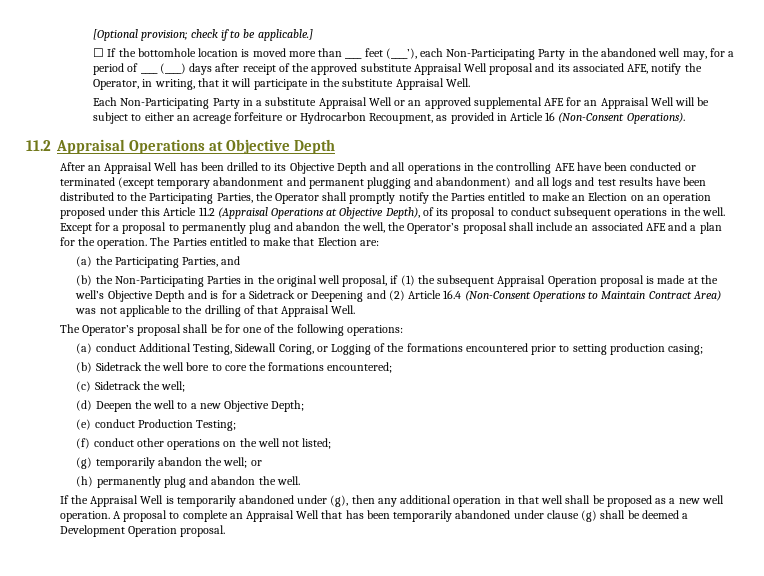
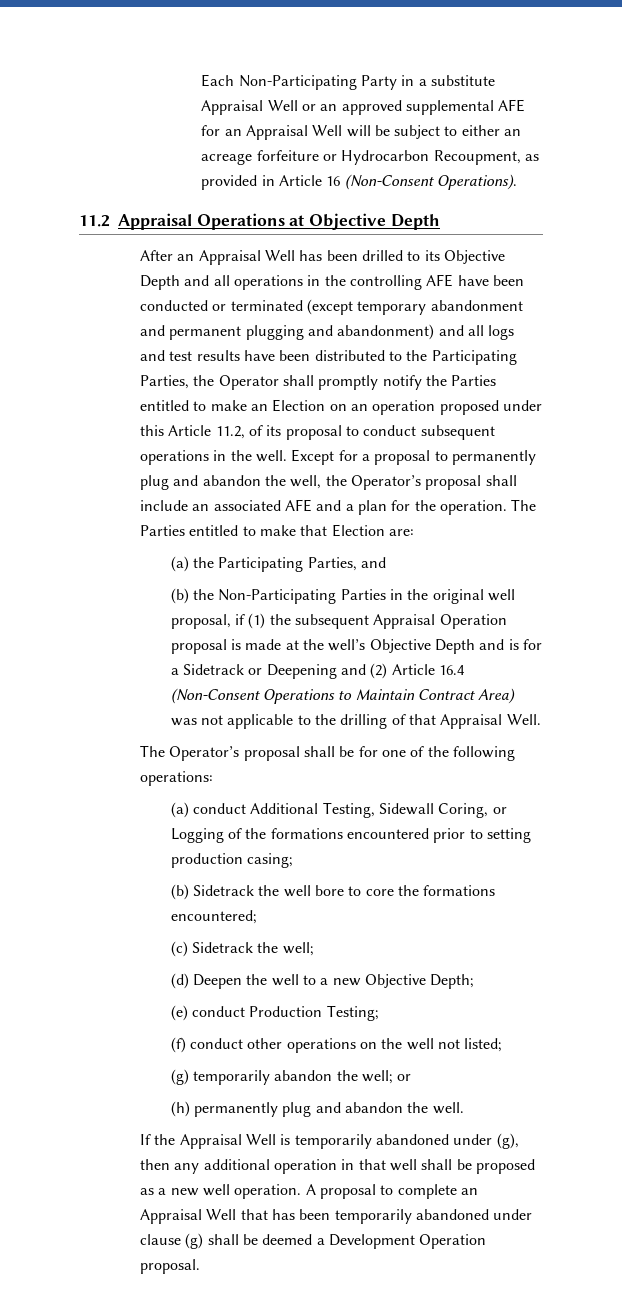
[93,29,313,41] [93,48,343,57] [345,57,363,59] [364,48,735,60] [93,63,139,75] [140,63,702,75] [93,78,470,90] [Optional provision; check if to be applicable.] // ☐ If the bottomhole location is moved more than ____ feet (____’), each Non-Participating Party in the abandoned well may, for a period of ____ (____) days after receipt of the approved substitute Appraisal Well proposal and its associated AFE, notify the Operator, in writing, that it will participate in the substitute Appraisal Well. // -> (201, 80) none
[198,207,420,219] 11.2 (Appraisal Operations at Objective Depth), -> [215,426,245,439] 11.2,

